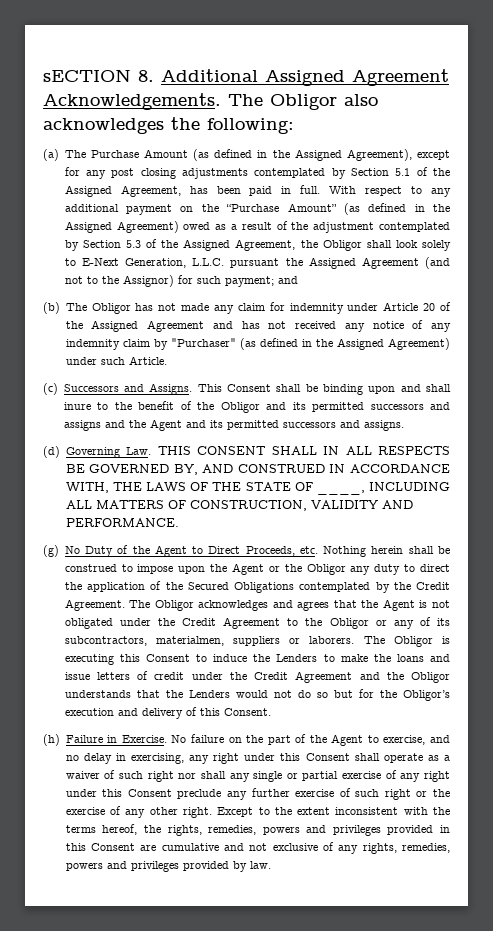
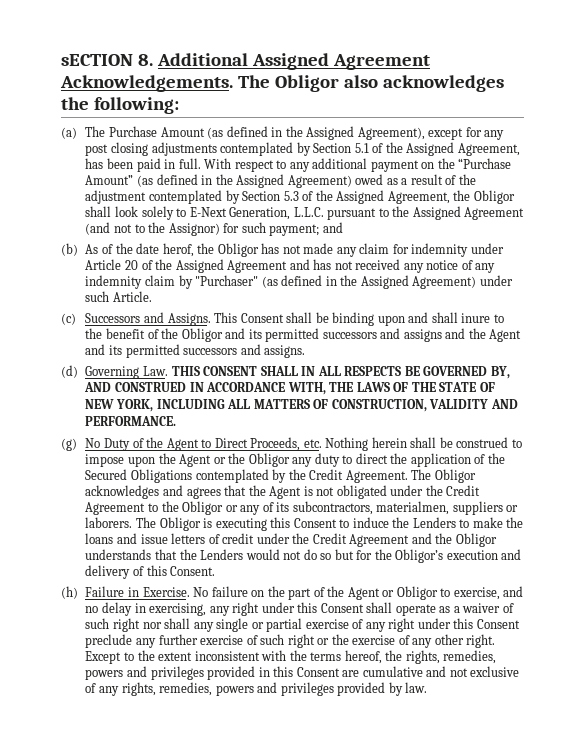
(280, 263) none -> [378,208,389,217] to
[65,303,87,311] The -> [85,243,215,257] As of the date herof, the
[316,490,365,495] ____, -> [85,399,153,412] NEW YORK,
(364, 740) none -> [382,586,438,600] or Obligor

